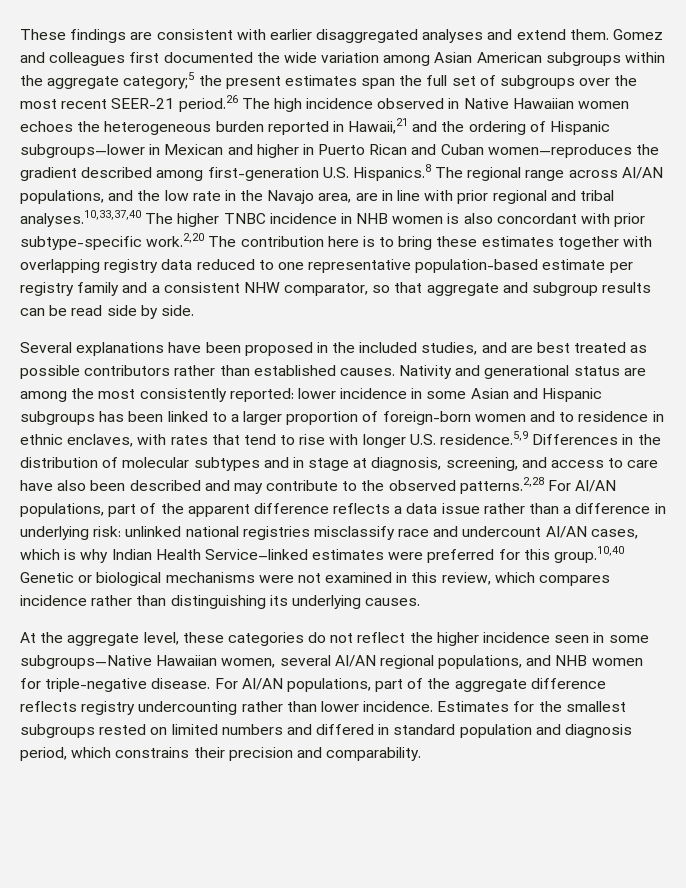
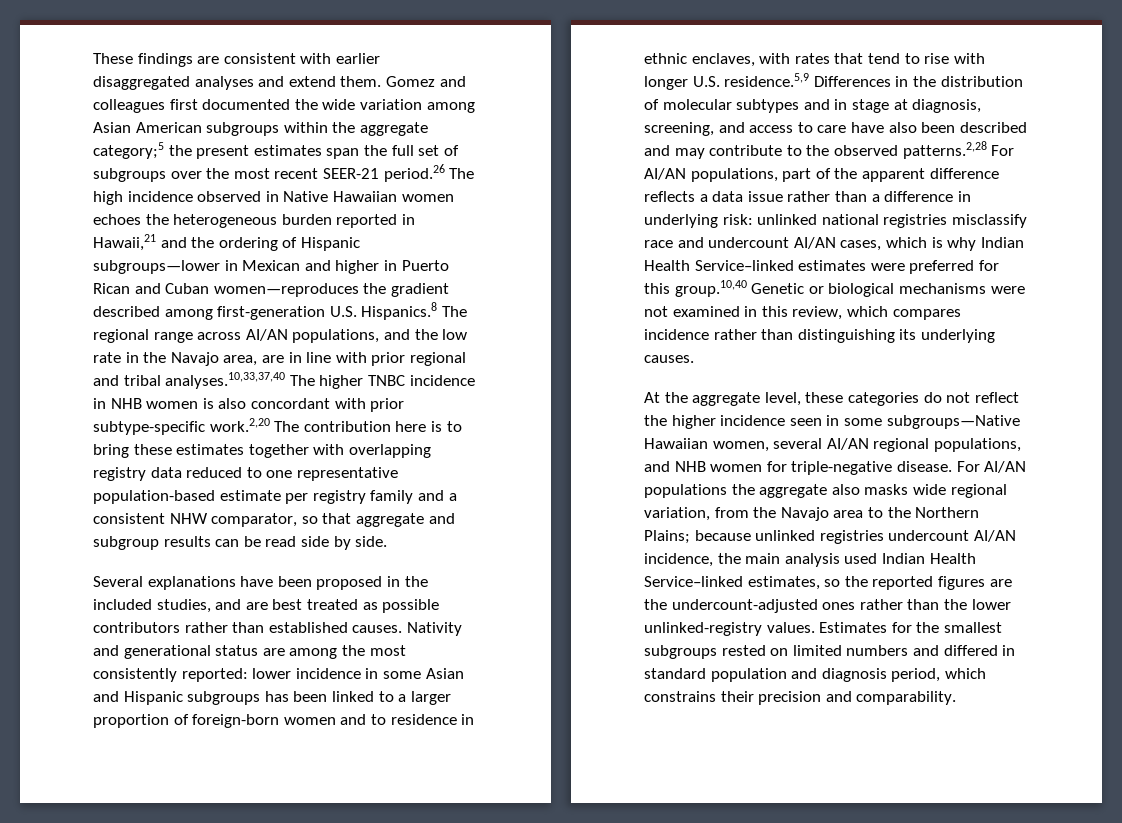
[286,678,606,692] [20,701,434,715] populations, part of the aggregate difference reflects registry undercounting rather than lower incidence. -> [644,484,1007,498] [644,507,980,521] [644,530,1016,544] [644,553,976,567] [644,576,1012,590] [644,599,1011,613] [644,622,815,636] populations the aggregate also masks wide regional variation, from the Navajo area to the Northern Plains; because unlinked registries undercount AI/AN incidence, the main analysis used Indian Health Service–linked estimates, so the reported figures are the undercount-adjusted ones rather than the lower unlinked-registry values.

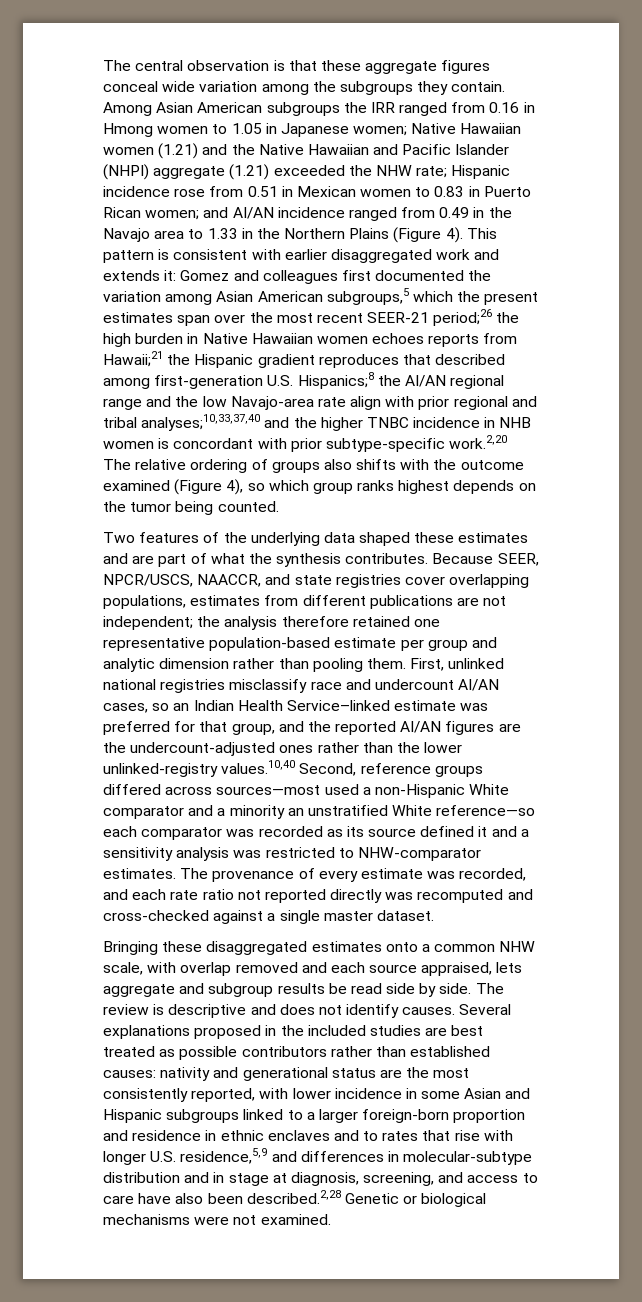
[93,53,380,67] [93,76,382,90] These findings are consistent with earlier disaggregated analyses and extend them. -> [103,60,491,74] [103,81,506,95] [103,102,535,116] [103,123,522,137] [103,143,510,159] [103,164,511,180] [103,186,531,197] [103,207,512,221] [103,227,497,243] [103,249,500,263] [103,270,177,281] The central observation is that these aggregate figures conceal wide variation among the subgroups they contain. Among Asian American subgroups the IRR ranged from 0.16 in Hmong women to 1.05 in Japanese women; Native Hawaiian women (1.21) and the Native Hawaiian and Pacific Islander (NHPI) aggregate (1.21) exceeded the NHW rate; Hispanic incidence rose from 0.51 in Mexican women to 0.83 in Puerto Rican women; and AI/AN incidence ranged from 0.49 in the Navajo area to 1.33 in the Northern Plains (Figure 4). This pattern is consistent with earlier disaggregated work and extends it:
[322,99,356,110] wide -> (492, 275) none
[206,122,428,136] [93,142,459,159] [93,168,166,182] subgroups within the aggregate category;5 the present estimates span the full set of subgroups -> [326,288,539,305] [103,312,211,326] subgroups,5 which the present estimates span
[383,164,475,182] [93,191,262,205] period.26 The high incidence observed -> [433,309,520,326] [103,333,184,347] period;26 the high burden
[145,214,415,228] [93,234,360,251] [93,260,449,274] [93,283,449,297] [93,302,467,320] [93,329,468,343] [93,352,332,366] the heterogeneous burden reported in Hawaii,21 and the ordering of Hispanic subgroups—lower in Mexican and higher in Puerto Rican and Cuban women—reproduces the gradient described among first-generation U.S. Hispanics.8 The regional range across AI/AN populations, and the low rate in the Navajo area, are in line -> [428,333,518,347] [103,351,506,368] [103,372,505,389] [103,396,382,410] reports from Hawaii;21 the Hispanic gradient reproduces that described among first-generation U.S. Hispanics;8 the AI/AN regional range and the low Navajo-area rate align
[165,372,315,389] analyses.10,33,37,40 The -> [141,414,317,431] analyses;10,33,37,40 and the
[218,398,247,409] also -> (170, 443) none
[303,421,462,432] [93,444,431,458] [93,467,262,481] contribution here is to bring these estimates together with overlapping registry data reduced to -> [135,459,524,473] [103,479,536,495] [103,501,279,515] [103,532,529,546] [103,553,539,567] [103,574,530,588] [103,595,507,609] [103,616,410,630] relative ordering of groups also shifts with the outcome examined (Figure 4), so which group ranks highest depends on the tumor being counted. // Two features of the underlying data shaped these estimates and are part of what the synthesis contributes. Because SEER, NPCR/USCS, NAACCR, and state registries cover overlapping populations, estimates from different publications are not independent; the analysis therefore retained
[312,490,457,504] [93,513,352,527] registry family and a consistent NHW comparator, so that -> [427,637,497,651] [103,658,505,672] [103,679,500,693] [103,700,489,713] [103,721,521,735] [103,742,463,756] [103,760,483,777] [103,784,510,798] [103,805,536,819] [103,826,529,840] [103,847,481,861] [103,868,527,882] [103,889,533,903] [103,910,434,924] [103,941,536,955] [103,962,523,976] group and analytic dimension rather than pooling them. First, unlinked national registries misclassify race and undercount AI/AN cases, so an Indian Health Service–linked estimate was preferred for that group, and the reported AI/AN figures are the undercount-adjusted ones rather than the lower unlinked-registry values.10,40 Second, reference groups differed across sources—most used a non-Hispanic White comparator and a minority an unstratified White reference—so each comparator was recorded as its source defined it and a sensitivity analysis was restricted to NHW-comparator estimates. The provenance of every estimate was recorded, and each rate ratio not reported directly was recomputed and cross-checked against a single master dataset. // Bringing these disaggregated estimates onto a common NHW scale, with overlap removed and each source appraised, lets
[215,539,240,547] can -> (325, 988) none
[93,576,312,590] // Several explanations have been -> [475,983,504,994] [103,1004,512,1018] [103,1025,190,1039] The review is descriptive and does not identify causes. Several explanations
[156,599,242,613] studies, and -> [369,1025,421,1036] studies
[352,622,462,636] causes. Nativity -> [103,1067,211,1081] causes: nativity
[289,648,338,659] among -> (402, 1073) none
[181,668,248,682] reported: -> [191,1088,289,1102] reported, with
[264,691,328,702] has been -> (240, 1116) none
[93,714,475,728] [644,53,985,67] [644,73,1023,90] [644,99,800,113] proportion of foreign-born women and to residence in ethnic enclaves, with rates that tend to rise with longer U.S. residence.5,9 Differences in the distribution of molecular subtypes -> [362,1109,526,1123] [103,1130,513,1141] [103,1148,533,1165] [103,1172,180,1183] foreign-born proportion and residence in ethnic enclaves and to rates that rise with longer U.S. residence,5,9 and differences in molecular-subtype distribution
[959,122,1027,133] [644,141,1015,159] [644,168,999,182] [644,191,971,202] [644,214,1027,228] [644,237,1024,251] [644,260,999,274] [644,280,747,297] described and may contribute to the observed patterns.2,28 For AI/AN populations, part of the apparent difference reflects a data issue rather than a difference in underlying risk: unlinked national registries misclassify race and undercount AI/AN cases, which is why Indian Health Service–linked estimates were preferred for this group.10,40 -> [246,1190,341,1204] described.2,28
[672,306,961,320] [644,329,995,343] [644,355,694,363] [644,392,1019,406] [644,415,1020,429] [644,438,1021,452] [644,461,1027,475] [644,484,1007,498] [644,507,980,521] [644,530,1016,544] [644,553,976,567] [644,576,1012,590] [644,599,1011,613] [644,622,1002,636] [644,645,1016,659] [644,668,986,682] [644,691,957,705] examined in this review, which compares incidence rather than distinguishing its underlying causes. // At the aggregate level, these categories do not reflect the higher incidence seen in some subgroups—Native Hawaiian women, several AI/AN regional populations, and NHB women for triple-negative disease. For AI/AN populations the aggregate also masks wide regional variation, from the Navajo area to the Northern Plains; because unlinked registries undercount AI/AN incidence, the main analysis used Indian Health Service–linked estimates, so the reported figures are the undercount-adjusted ones rather than the lower unlinked-registry values. Estimates for the smallest subgroups rested on limited numbers and differed in standard population and diagnosis period, which constrains their precision and comparability. -> [260,1214,331,1225] examined.

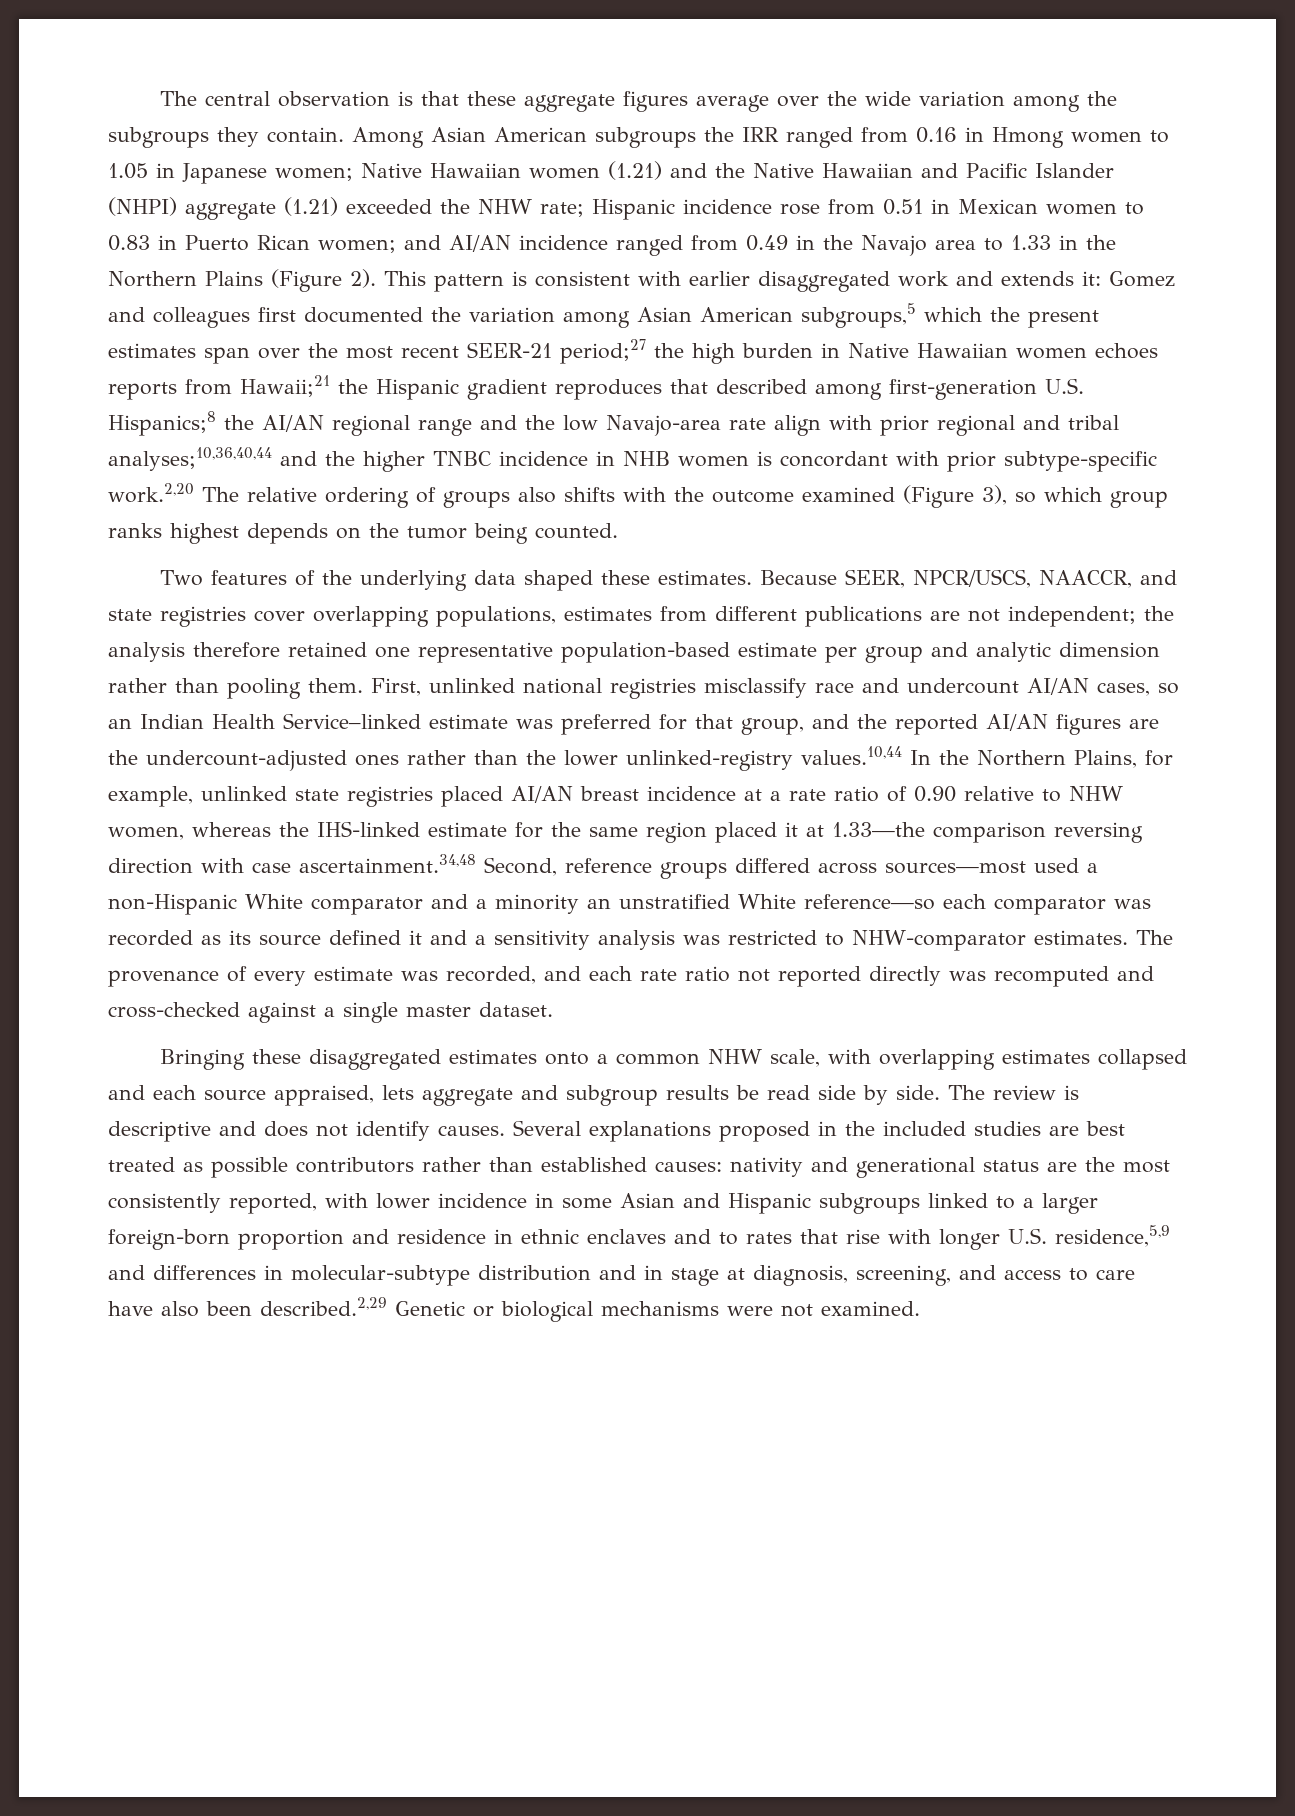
[103,81,158,92] conceal -> [695,91,857,112] average over the
[445,227,463,243] 4). -> [350,269,376,288] 2).
[433,309,493,326] period;26 -> [560,339,646,364] period;27
[141,414,261,431] analyses;10,33,37,40 -> [108,447,272,471] analyses;10,36,40,44
[226,479,244,495] 4), -> [982,485,1007,505] 3),
[458,532,529,543] [103,553,429,567] estimates and are part of what the synthesis contributes. -> [657,570,752,585] estimates.
[221,760,296,774] values.10,40 -> [801,746,1173,768] [108,786,1123,807] [108,821,1143,843] [108,854,476,874] values.10,44 In the Northern Plains, for example, unlinked state registries placed AI/AN breast incidence at a rate ratio of 0.90 relative to NHW women, whereas the IHS-linked estimate for the same region placed it at 1.33—the comparison reversing direction with case ascertainment.34,48
[180,962,298,976] overlap removed -> [878,1049,1187,1070] overlapping estimates collapsed
[246,1190,341,1204] described.2,28 -> [260,1297,387,1316] described.2,29

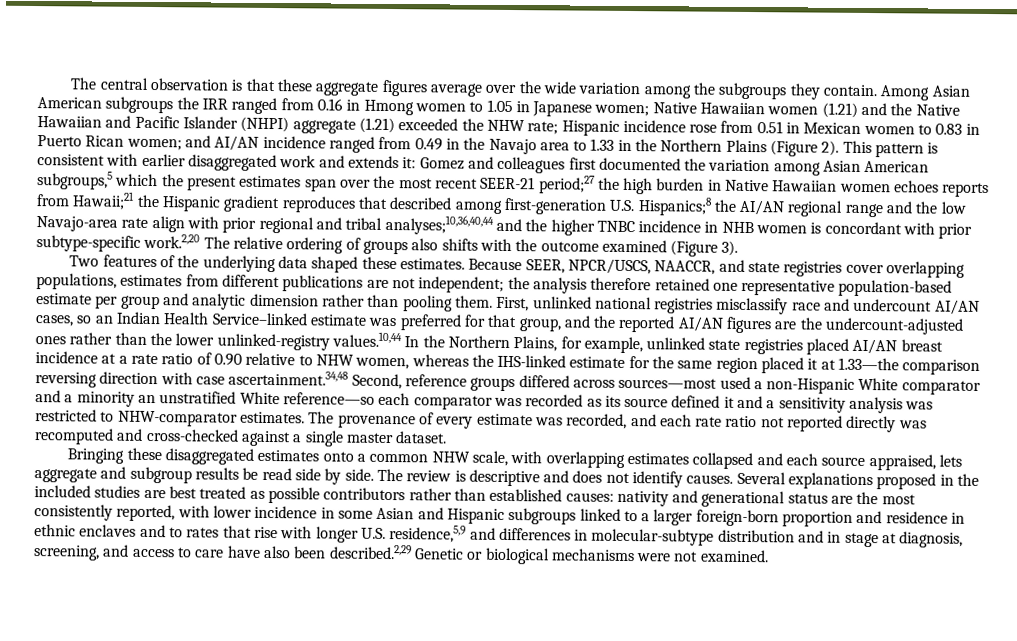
[982,485,1168,508] [108,523,618,544] 3), so which group ranks highest depends on the tumor being counted. -> [721,240,739,256] 3).

